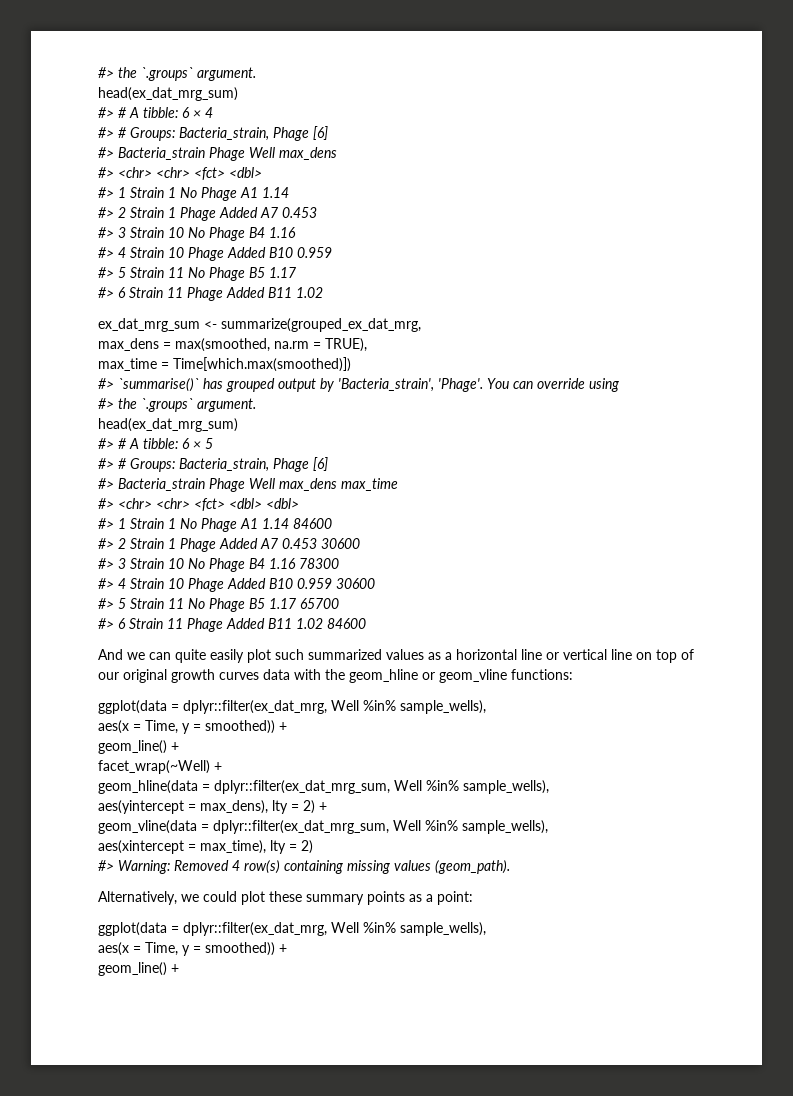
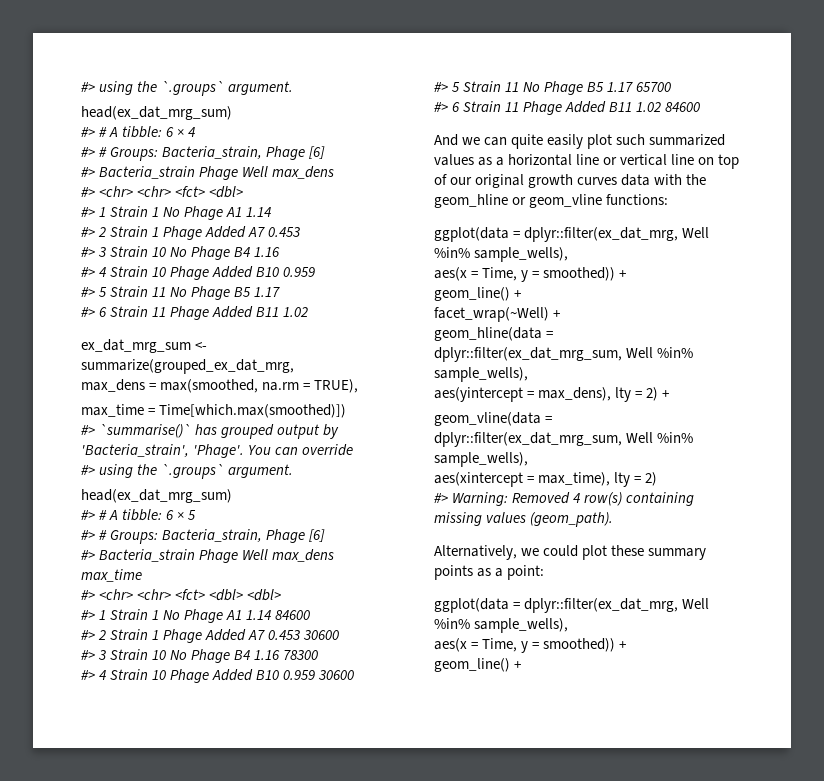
[98,67,114,78] #> -> [81,81,134,95] #> using
[589,378,619,392] [98,398,114,409] using // #> -> [81,464,134,478] // #> using

